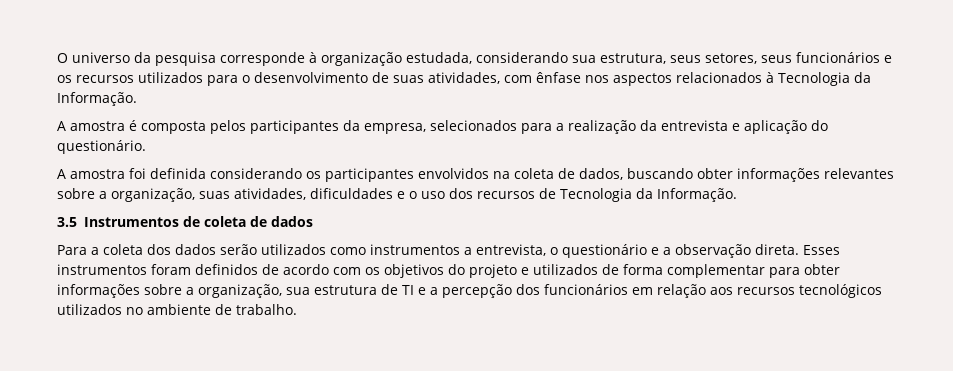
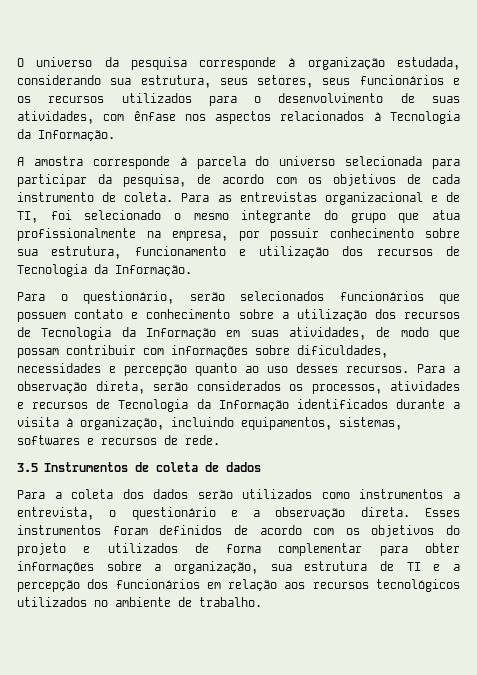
[129,120,828,134] [57,140,146,154] [57,168,894,182] [57,188,445,202] é composta pelos participantes da empresa, selecionados para a realização da entrevista e aplicação do questionário. // A amostra foi definida considerando os participantes envolvidos na coleta de dados, buscando obter informações relevantes sobre a organização, suas atividades, dificuldades e o uso -> [92,156,460,169] [17,174,460,187] [17,192,460,205] [17,210,461,223] [17,228,460,241] [17,246,330,259] corresponde à parcela do universo selecionada para participar da pesquisa, de acordo com os objetivos de cada instrumento de coleta. Para as entrevistas organizacional e de TI, foi selecionado o mesmo integrante do grupo que atua profissionalmente na empresa, por possuir conhecimento sobre sua estrutura, funcionamento e utilização
(737, 195) none -> [17,291,460,304] [17,309,460,322] [17,327,460,340] [17,345,388,358] [17,363,460,376] [17,381,460,394] [17,399,460,412] [17,417,402,430] [17,435,220,445] // Para o questionário, serão selecionados funcionários que possuem contato e conhecimento sobre a utilização dos recursos de Tecnologia da Informação em suas atividades, de modo que possam contribuir com informações sobre dificuldades, necessidades e percepção quanto ao uso desses recursos. Para a observação direta, serão considerados os processos, atividades e recursos de Tecnologia da Informação identificados durante a visita à organização, incluindo equipamentos, sistemas, softwares e recursos de rede.

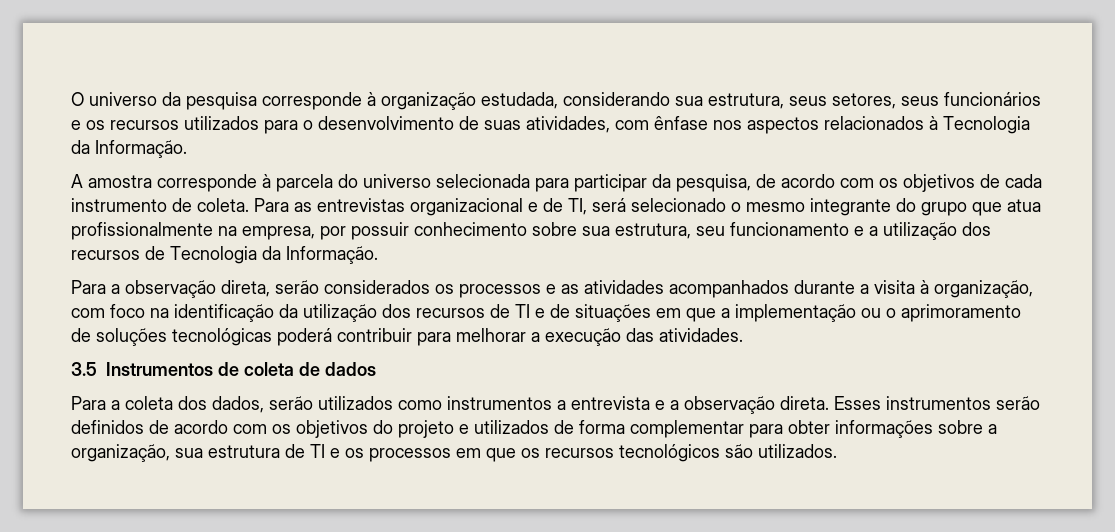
[50,210,72,220] foi -> [592,198,626,212] será
(122, 252) none -> [696,226,725,236] seu
(246, 252) none -> [869,226,878,236] a
[60,291,460,304] [17,309,460,322] [17,327,460,340] [17,345,388,358] [17,363,445,376] o questionário, serão selecionados funcionários que possuem contato e conhecimento sobre a utilização dos recursos de Tecnologia da Informação em suas atividades, de modo que possam contribuir com informações sobre dificuldades, necessidades e percepção quanto ao uso desses recursos. Para -> (106, 287) none
[311,381,460,394] [17,399,388,412] processos, atividades e recursos de Tecnologia da Informação identificados -> [459,280,789,298] processos e as atividades acompanhados
[171,417,402,430] [17,435,220,445] incluindo equipamentos, sistemas, softwares e recursos de rede. -> [71,304,1021,322] [71,328,743,346] com foco na identificação da utilização dos recursos de TI e de situações em que a implementação ou o aprimoramento de soluções tecnológicas poderá contribuir para melhorar a execução das atividades.
[153,489,189,499] dados -> [212,396,264,413] dados,
[17,507,216,520] entrevista, o questionário -> [571,396,650,410] entrevista
[112,526,148,535] foram -> [996,396,1040,410] serão
[453,564,461,571] [17,579,460,592] [17,597,262,607] a percepção dos funcionários em relação aos recursos tecnológicos utilizados no ambiente de trabalho. -> [345,444,837,462] os processos em que os recursos tecnológicos são utilizados.

